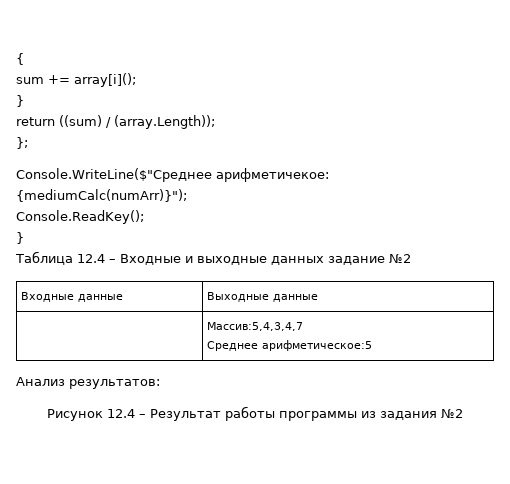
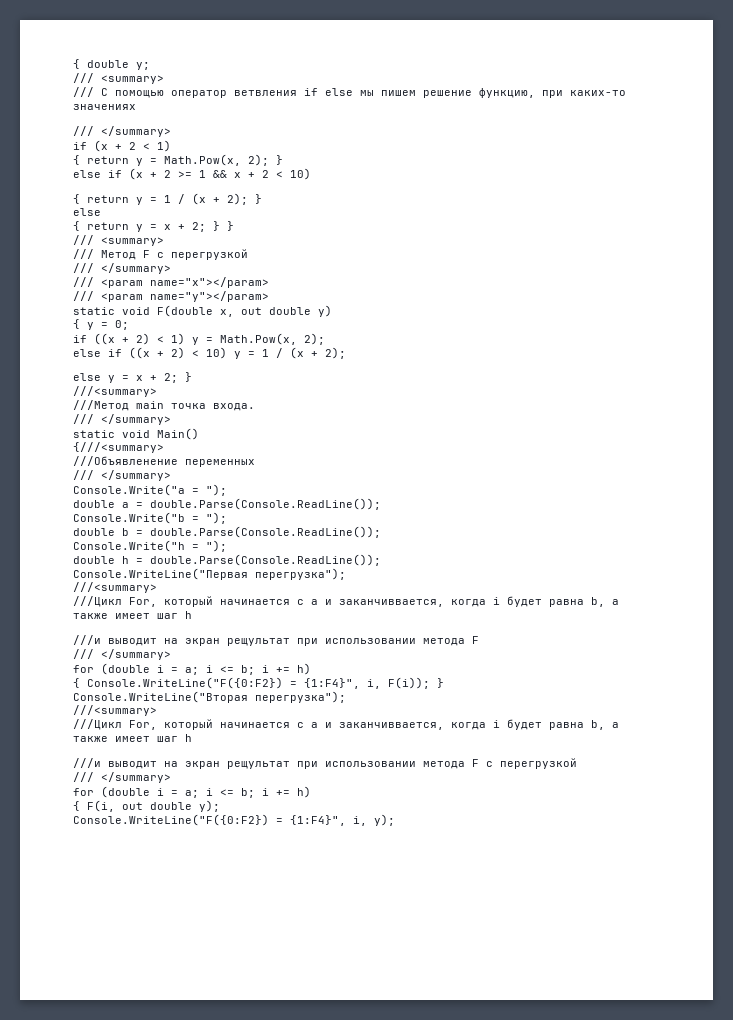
[16,53,24,65] [16,73,136,87] [16,95,24,107] [16,115,215,129] [16,137,28,149] [16,168,329,182] [16,189,187,202] [16,210,144,224] [16,232,24,244] [15,251,411,265] [21,292,124,302] [207,292,319,302] [207,322,304,331] [207,340,373,351] [16,377,160,389] [47,406,463,421] { // sum += array[i](); // } // return ((sum) / (array.Length)); // }; // Console.WriteLine($"Среднее арифметичекое: {mediumCalc(numArr)}"); // Console.ReadKey(); // } // Таблица 12.4 – Входные и выходные данных задание №2 // Входные данные | Выходные данные // | Массив:5,4,3,4,7 // Среднее арифметическое:5 // Анализ результатов: // Рисунок 12.4 – Результат работы программы из задания №2 -> [73,59,150,70] [73,73,164,84] [73,87,626,98] [73,104,136,110] [73,126,171,137] [73,140,171,152] [73,154,283,166] [73,168,311,180] [73,193,262,205] [73,208,101,216] [73,221,234,232] [73,235,164,246] [73,249,248,260] [73,263,171,274] [73,277,269,288] [73,291,269,302] [73,305,332,317] [73,319,129,330] [73,333,325,345] [73,347,346,359] [73,372,192,383] [73,386,157,397] [73,400,255,411] [73,414,171,425] [73,428,199,440] [73,442,164,453] [73,456,255,467] [73,470,171,481] [73,484,227,496] [73,498,381,510] [73,512,227,524] [73,526,381,538] [73,540,227,552] [73,554,381,566] [73,568,346,580] [73,582,157,593] [73,596,619,607] [73,611,192,619] [73,635,479,646] [73,649,171,660] [73,663,311,675] [73,677,444,689] [73,691,346,703] [73,705,157,716] [73,719,619,730] [73,734,192,742] [73,758,577,769] [73,772,171,783] [73,786,311,798] [73,800,220,812] [73,814,395,826] { double y; // /// <summary> // /// С помощью оператор ветвления if else мы пишем решение функцию, при каких-то значениях // /// </summary> // if (x + 2 < 1) // { return y = Math.Pow(x, 2); } // else if (x + 2 >= 1 && x + 2 < 10) // { return y = 1 / (x + 2); } // else // { return y = x + 2; } } // /// <summary> // /// Метод F с перегрузкой // /// </summary> // /// <param name="x"></param> // /// <param name="y"></param> // static void F(double x, out double y) // { y = 0; // if ((x + 2) < 1) y = Math.Pow(x, 2); // else if ((x + 2) < 10) y = 1 / (x + 2); // else y = x + 2; } // ///<summary> // ///Метод main точка входа. // /// </summary> // static void Main() // {///<summary> // ///Объявленение переменных // /// </summary> // Console.Write("a = "); // double a = double.Parse(Console.ReadLine()); // Console.Write("b = "); // double b = double.Parse(Console.ReadLine()); // Console.Write("h = "); // double h = double.Parse(Console.ReadLine()); // Console.WriteLine("Первая перегрузка"); // ///<summary> // ///Цикл For, который начинается с а и заканчиввается, когда i будет равна b, а также имеет шаг h // ///и выводит на экран рещультат при использовании метода F // /// </summary> // for (double i = a; i <= b; i += h) // { Console.WriteLine("F({0:F2}) = {1:F4}", i, F(i)); } // Console.WriteLine("Вторая перегрузка"); // ///<summary> // ///Цикл For, который начинается с а и заканчиввается, когда i будет равна b, а также имеет шаг h // ///и выводит на экран рещультат при использовании метода F с перегрузкой // /// </summary> // for (double i = a; i <= b; i += h) // { F(i, out double y); // Console.WriteLine("F({0:F2}) = {1:F4}", i, y);

